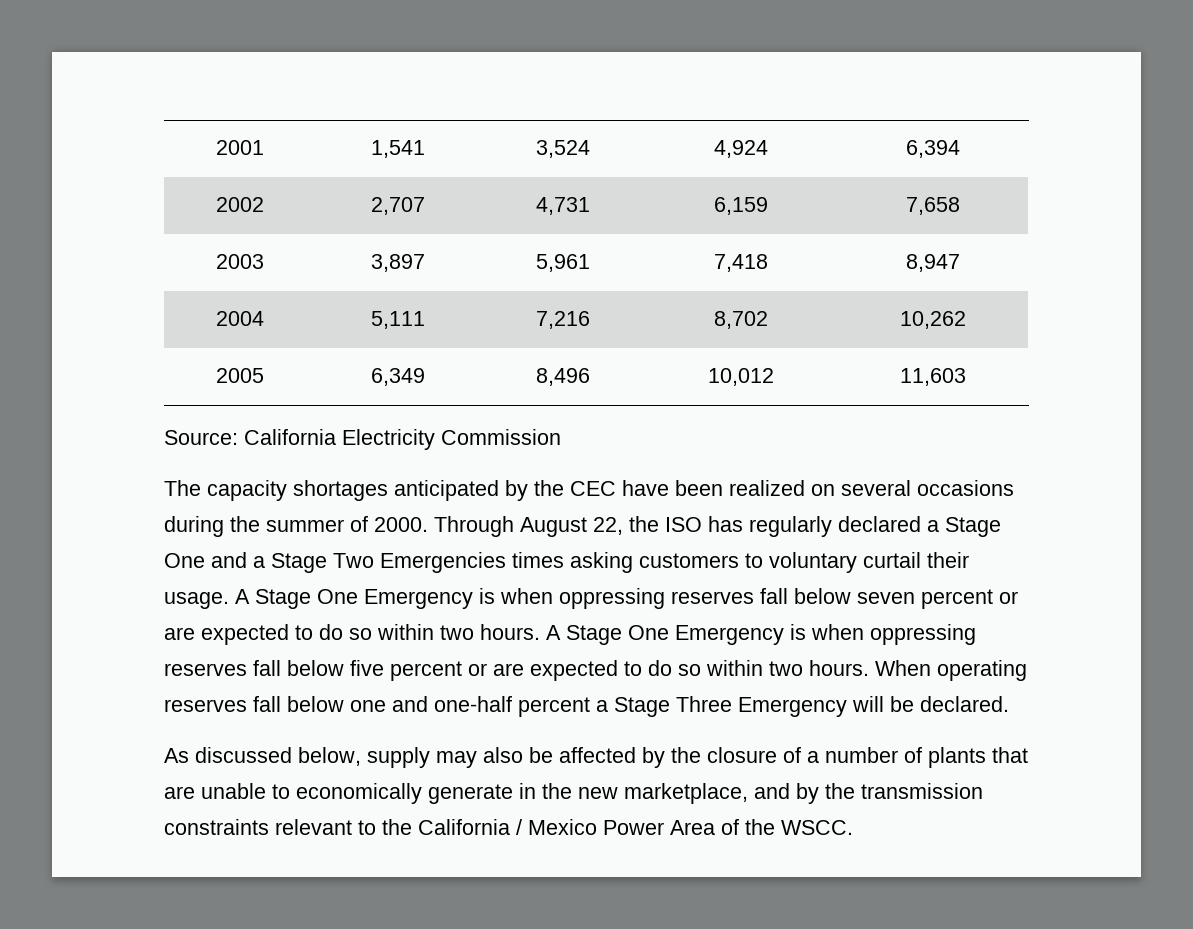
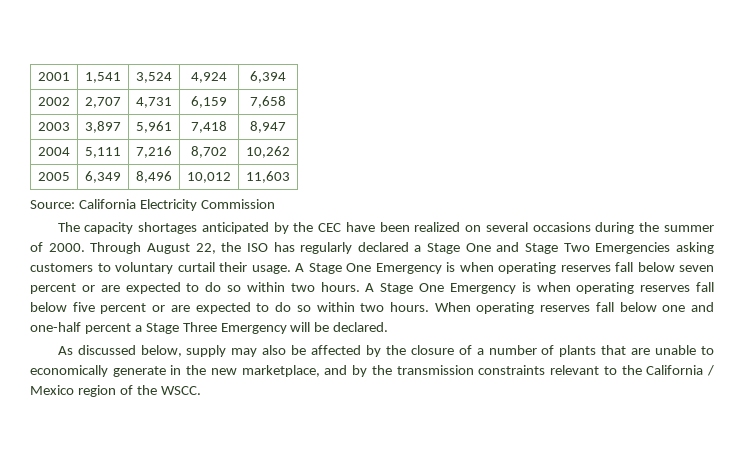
[253,556,265,568] a -> (520, 247) none
[512,552,564,568] times -> (671, 248) none
[559,588,665,609] oppressing -> [498,262,556,274] operating
[870,624,976,645] oppressing -> [576,282,635,294] operating
[603,820,715,835] Power Area -> [77,385,116,397] region

